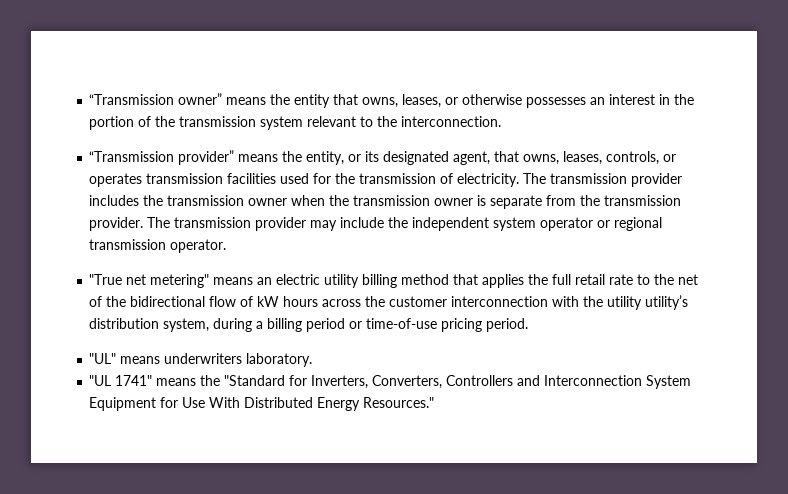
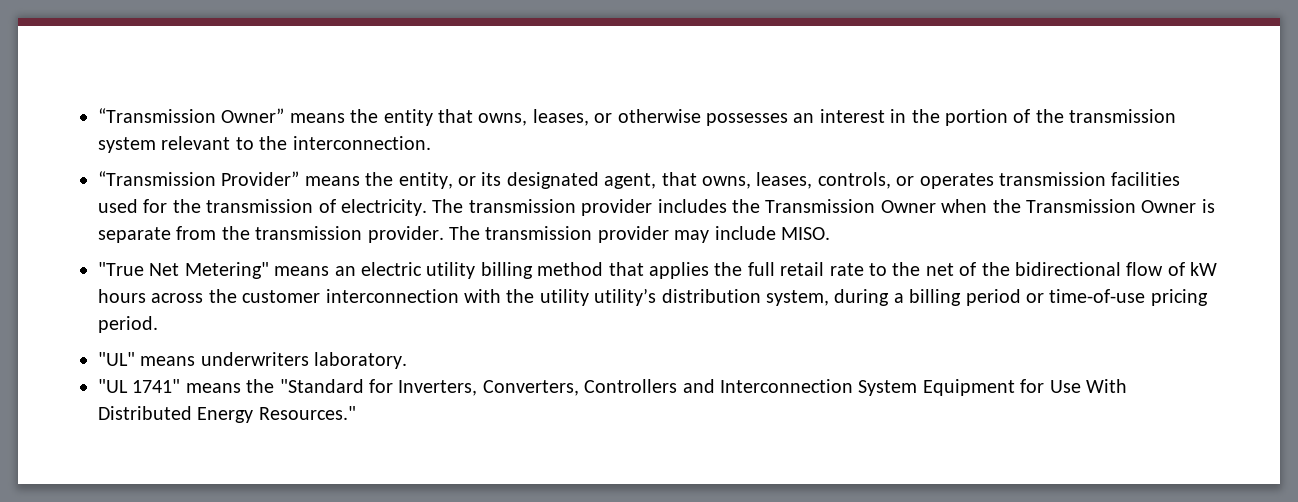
[89,93,223,105] “Transmission owner” -> [98,108,285,123] “Transmission Owner”
[178,150,235,165] provider” -> [221,171,300,186] Provider”
[167,195,474,206] transmission owner when the transmission owner -> [765,199,1197,213] Transmission Owner when the Transmission Owner
[388,217,663,231] [89,239,227,253] the independent system operator or regional transmission operator. -> [780,227,830,240] MISO.
[126,274,210,288] net metering" -> [149,262,269,279] Net Metering"

